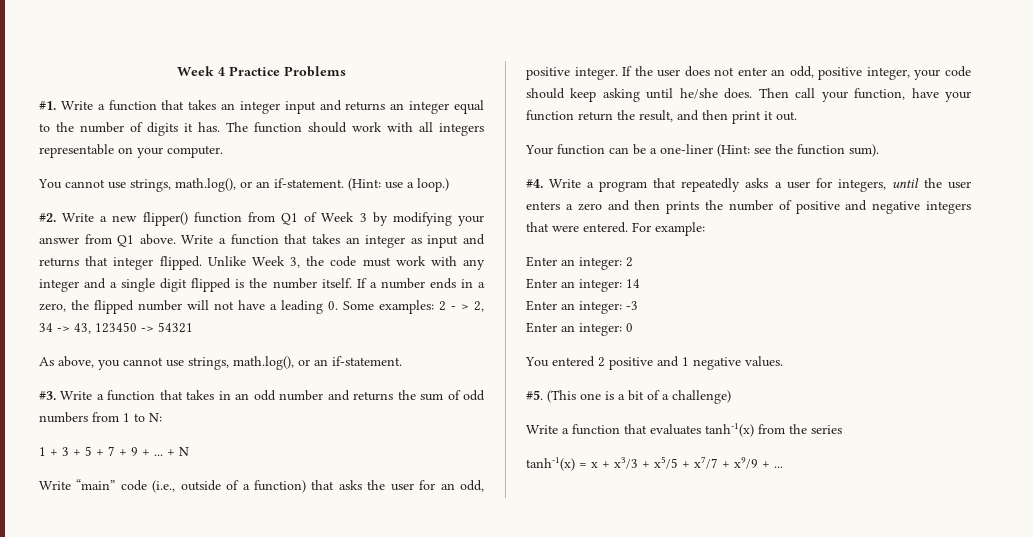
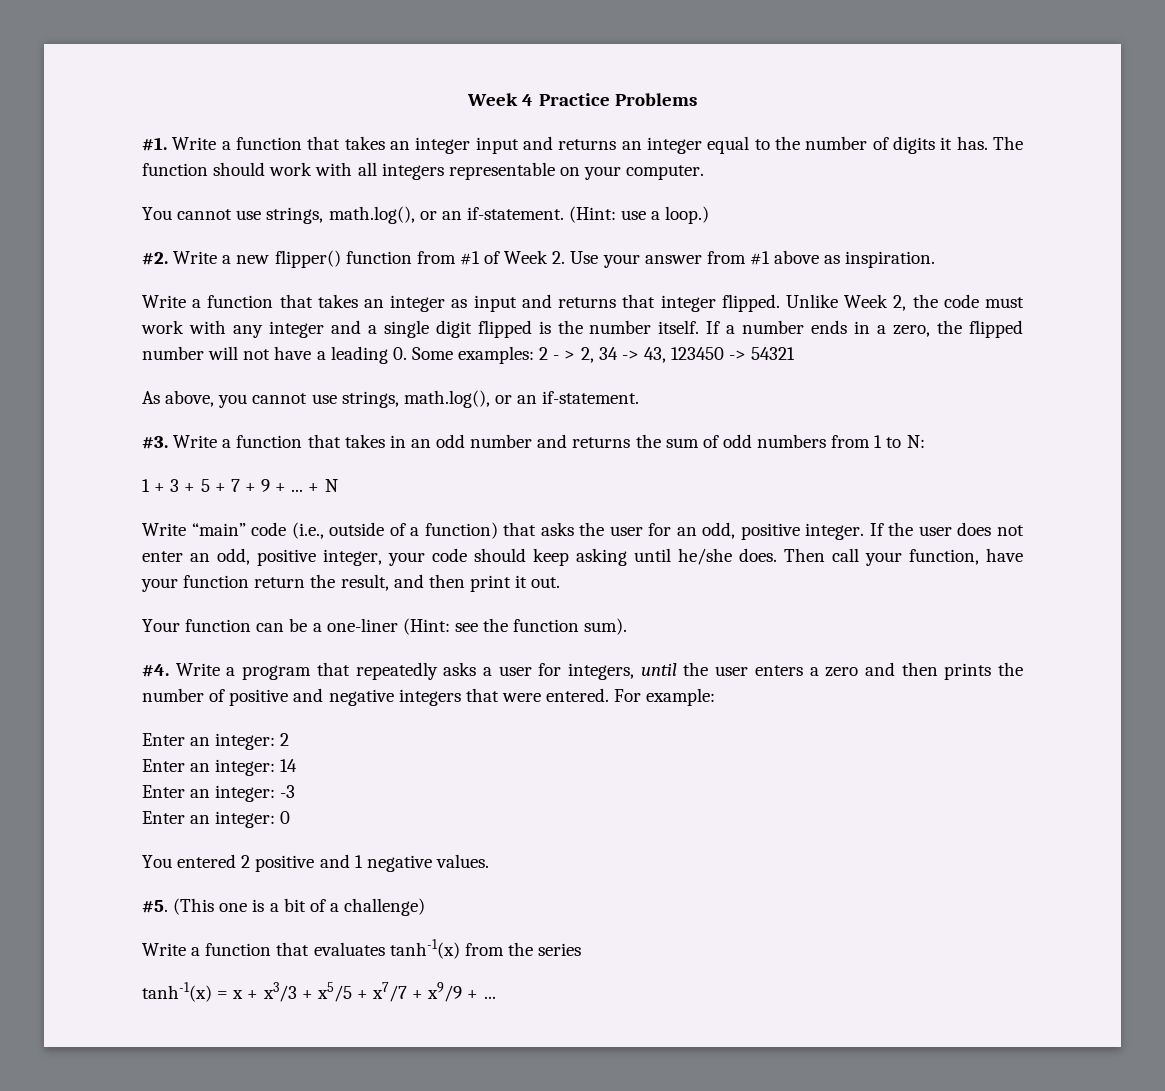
[281,213,299,225] Q1 -> [459,251,480,265] #1
[359,212,484,226] [39,234,176,247] 3 by modifying your answer from Q1 above. -> [552,250,936,268] 2. Use your answer from #1 above as inspiration. //
[290,257,300,268] 3, -> [893,295,907,311] 2,

